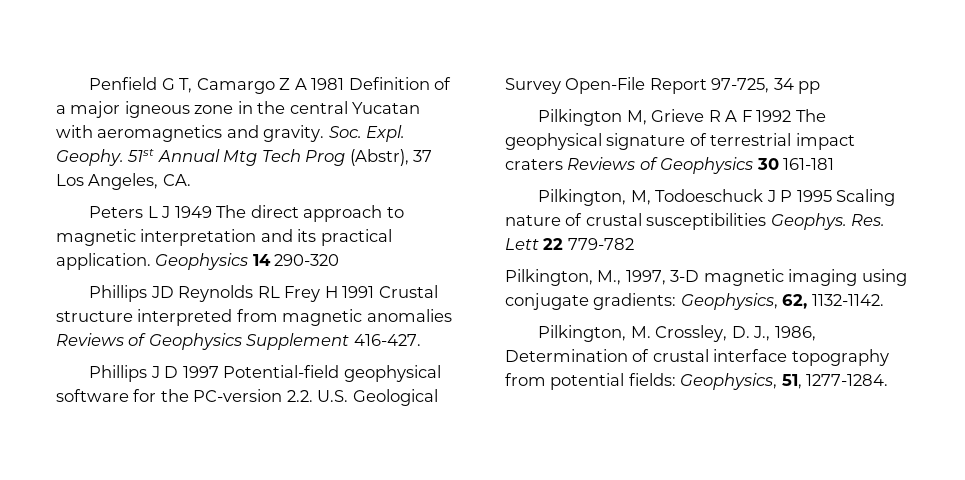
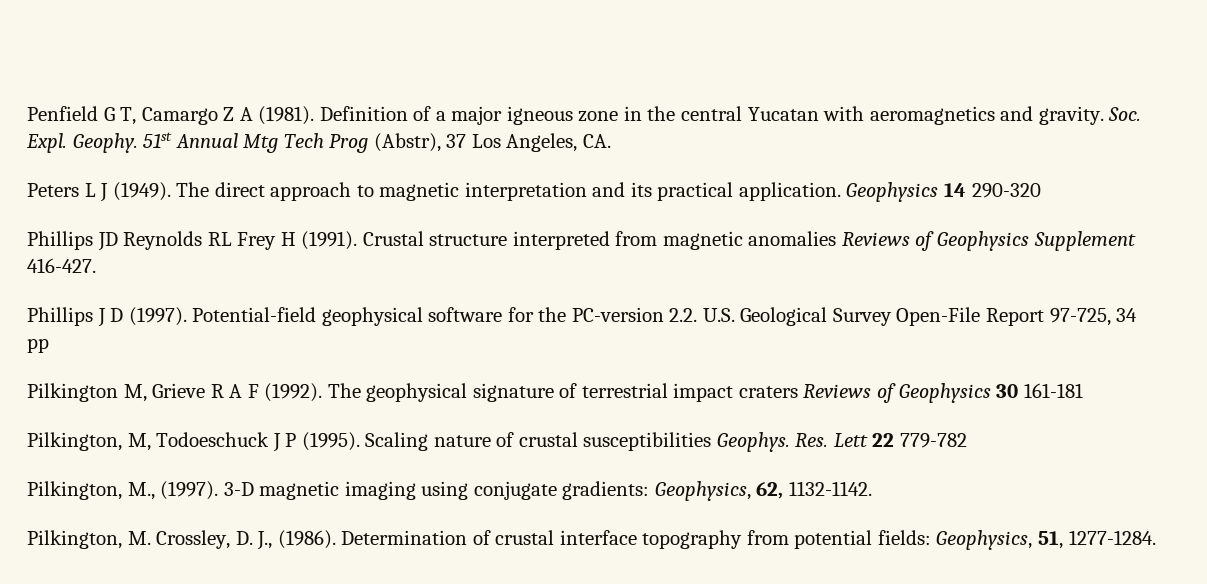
[311,78,345,90] 1981 -> [258,106,315,125] (1981).
[174,206,212,218] 1949 -> [112,182,171,201] (1949).
[342,286,375,298] 1991 -> [301,231,358,250] (1991).
[182,366,219,378] 1997 -> [128,307,187,326] (1997).
[756,110,792,122] 1992 -> [264,383,323,402] (1992).
[796,190,832,202] 1995 -> [301,432,360,451] (1995).
[625,270,666,285] 1997, -> [160,481,219,500] (1997).
[774,326,816,341] 1986, -> [277,530,336,549] (1986).

